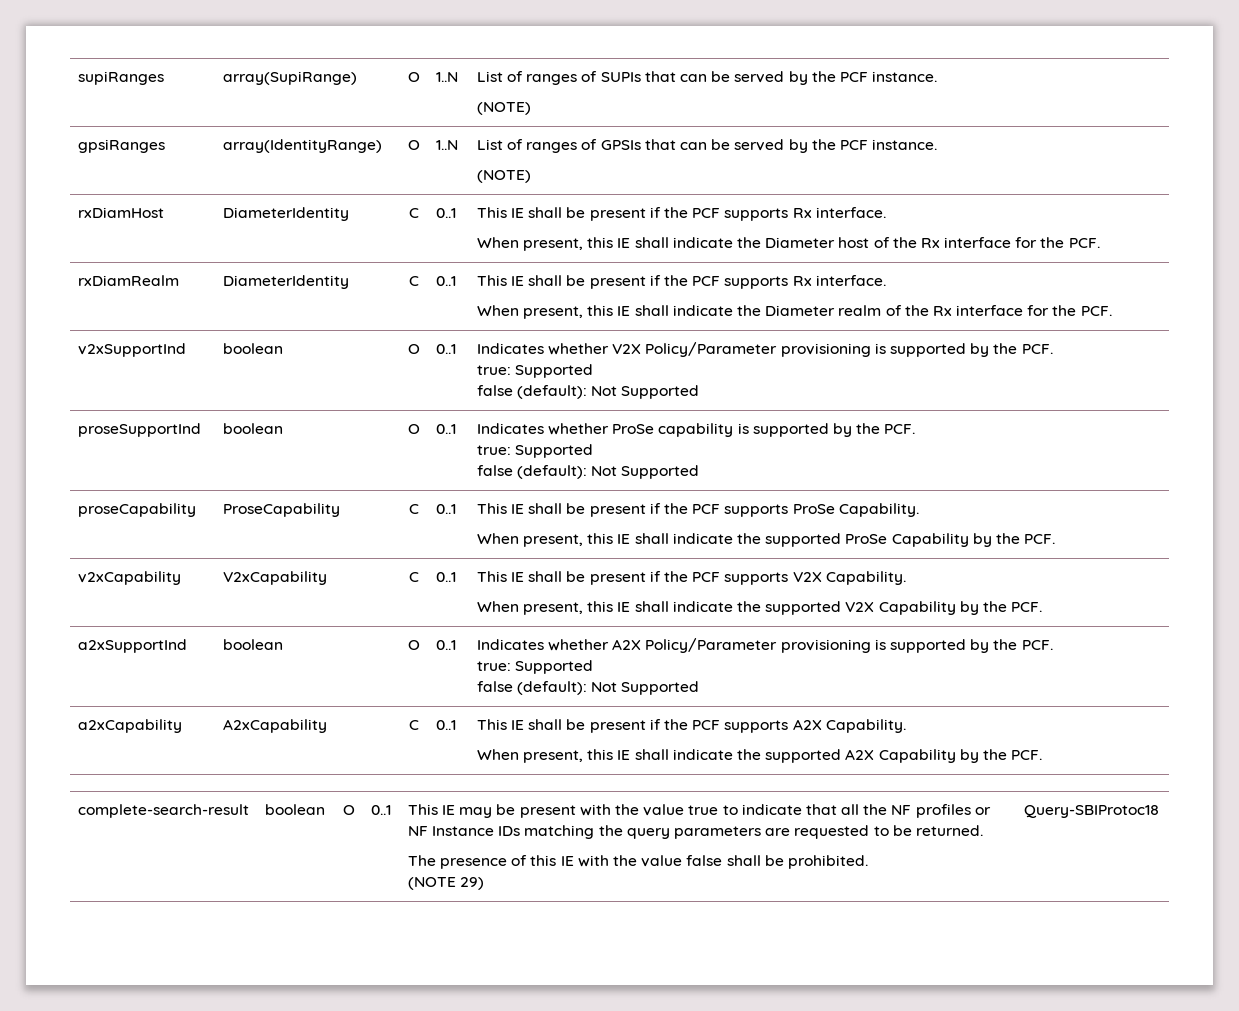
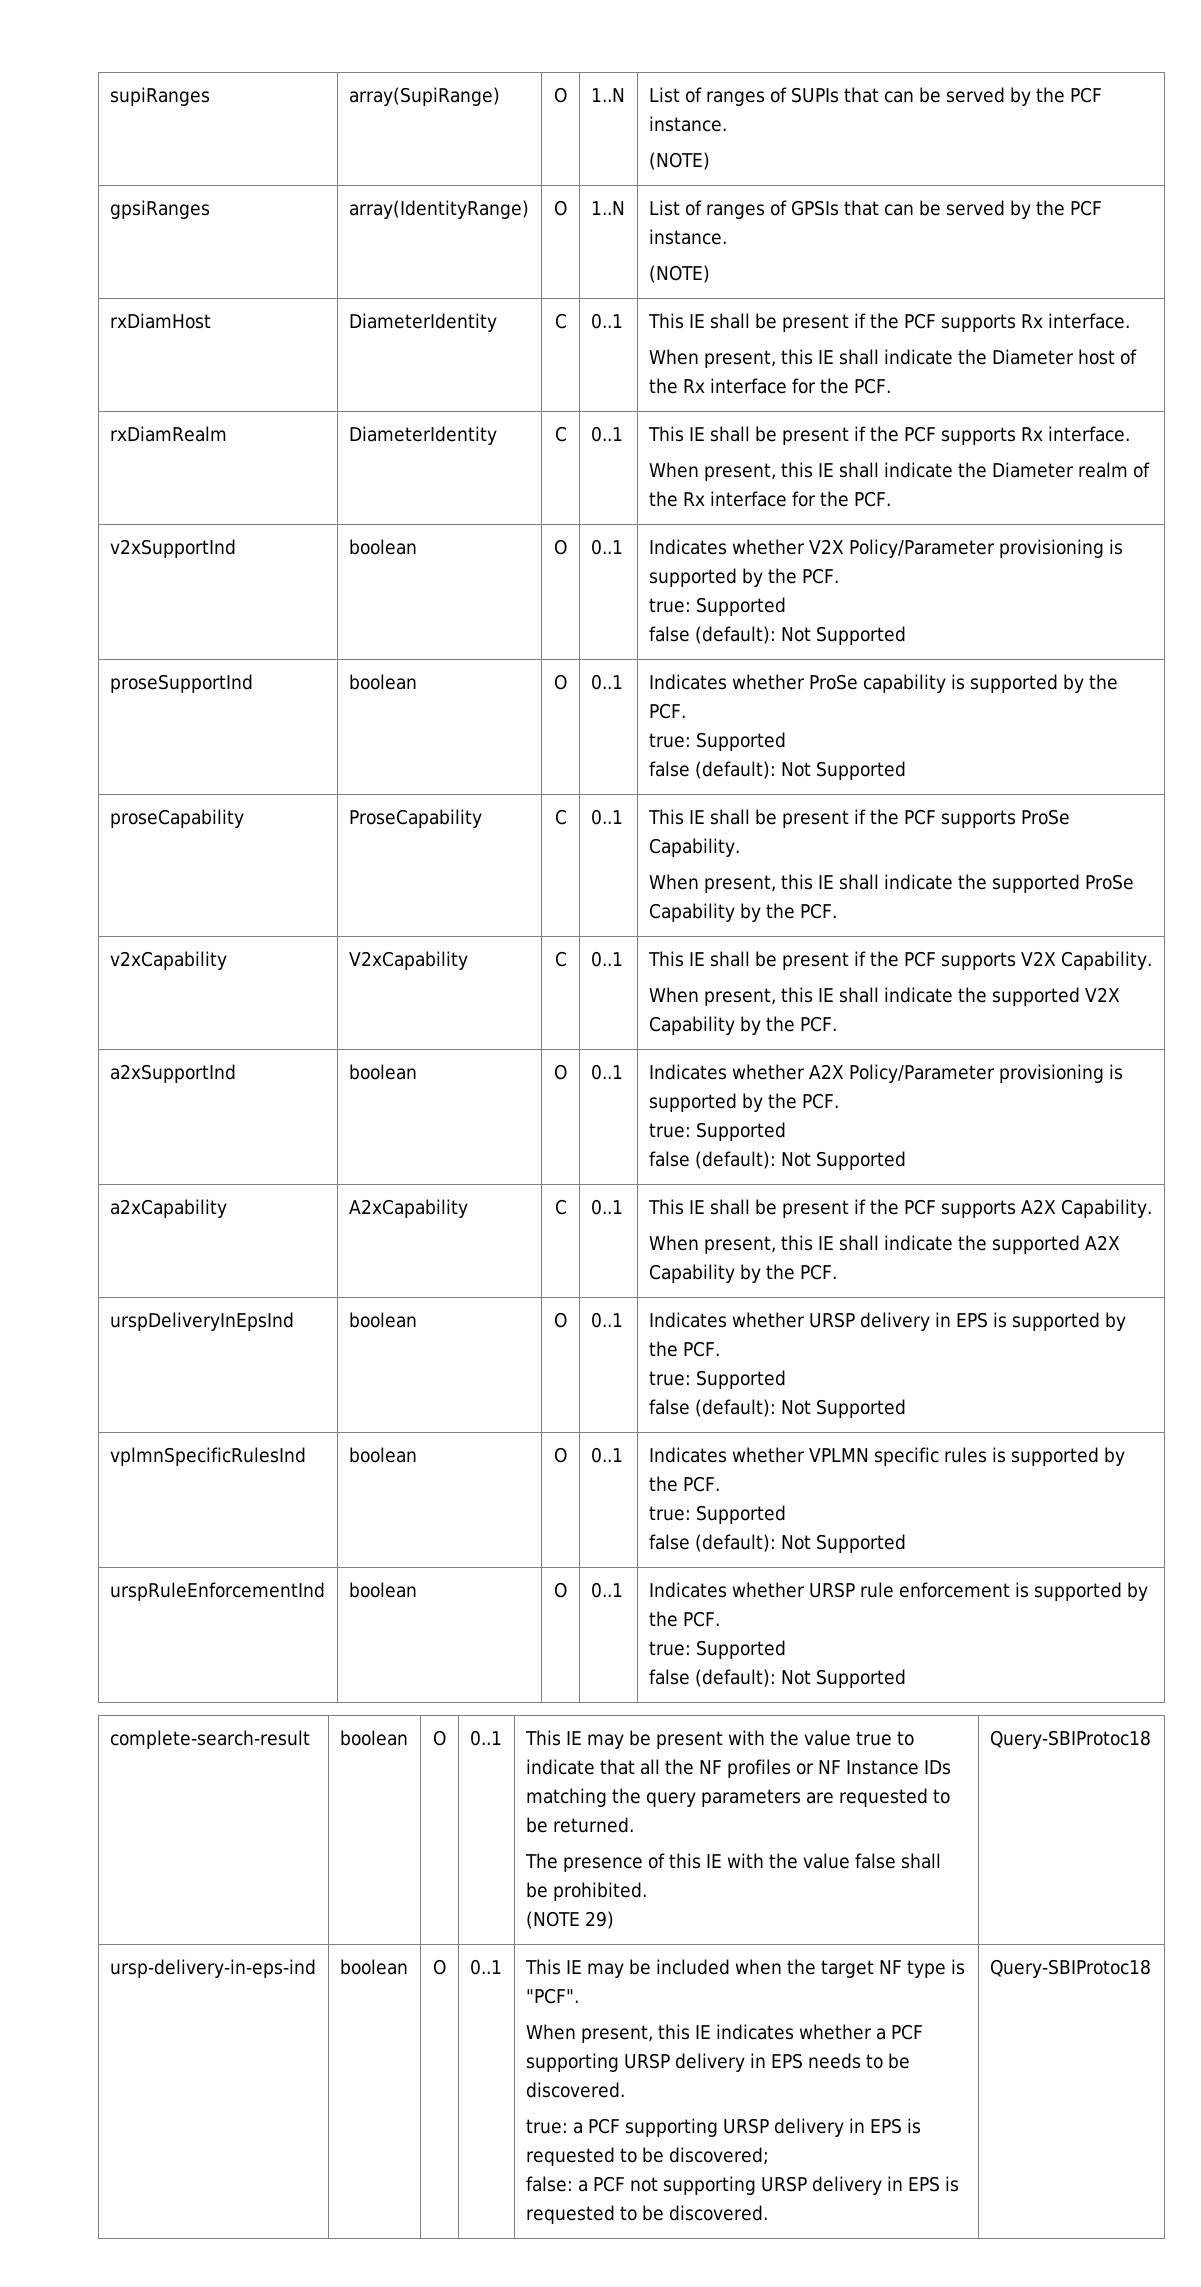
(1043, 755) none -> [109,1312,294,1331] [348,1312,417,1328] [554,1312,567,1328] [590,1312,623,1328] [648,1312,1126,1331] [648,1341,720,1357] [648,1370,786,1389] [648,1399,906,1418] [109,1447,306,1466] [348,1447,417,1463] [554,1447,567,1463] [590,1447,623,1463] [648,1447,1125,1466] [648,1476,720,1492] [648,1505,786,1524] [648,1534,906,1553] [109,1582,325,1601] [348,1582,417,1598] [554,1582,567,1598] [590,1582,623,1598] [648,1582,1148,1601] [648,1611,720,1627] [648,1640,786,1659] [648,1669,906,1688] // urspDeliveryInEpsInd | boolean | O | 0..1 | Indicates whether URSP delivery in EPS is supported by the PCF. // true: Supported // false (default): Not Supported // vplmnSpecificRulesInd | boolean | O | 0..1 | Indicates whether VPLMN specific rules is supported by the PCF. // true: Supported // false (default): Not Supported // urspRuleEnforcementInd | boolean | O | 0..1 | Indicates whether URSP rule enforcement is supported by the PCF. // true: Supported // false (default): Not Supported
(1159, 811) none -> [109,1959,316,1978] [339,1959,408,1975] [433,1959,446,1975] [469,1959,502,1975] [524,1959,965,1978] [525,1988,579,2004] [525,2024,923,2043] [525,2053,910,2072] [525,2082,625,2098] [525,2118,921,2137] [525,2147,769,2166] [525,2176,959,2195] [525,2205,768,2224] [989,1959,1151,1978] // ursp-delivery-in-eps-ind | boolean | O | 0..1 | This IE may be included when the target NF type is "PCF". // When present, this IE indicates whether a PCF supporting URSP delivery in EPS needs to be discovered. // true: a PCF supporting URSP delivery in EPS is requested to be discovered; // false: a PCF not supporting URSP delivery in EPS is requested to be discovered. | Query-SBIProtoc18

